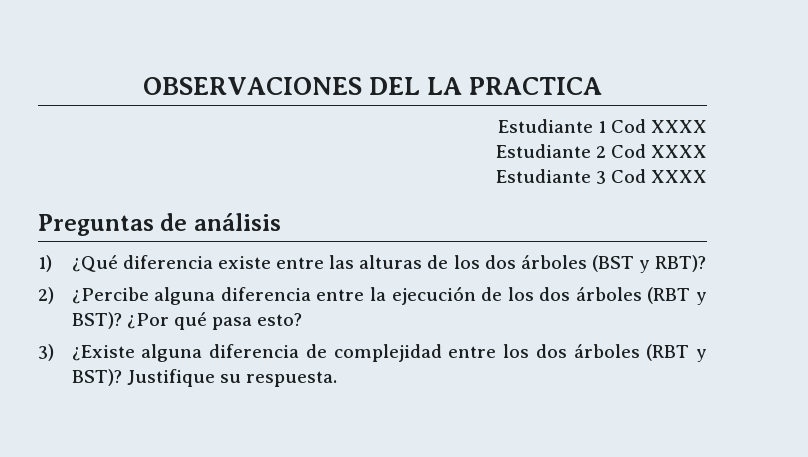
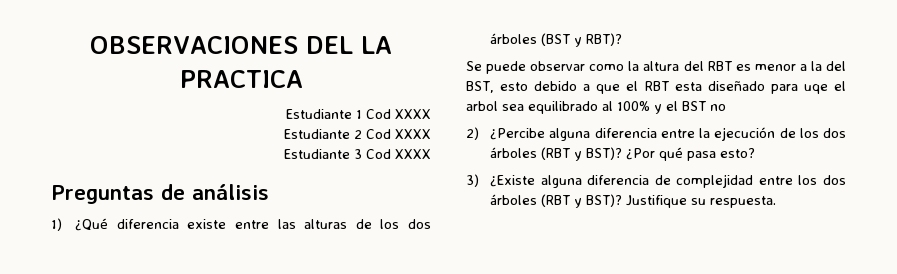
(707, 263) none -> [466,61,846,74] [466,81,846,94] [466,101,726,114] // Se puede observar como la altura del RBT es menor a la del BST, esto debido a que el RBT esta diseñado para uqe el arbol sea equilibrado al 100% y el BST no

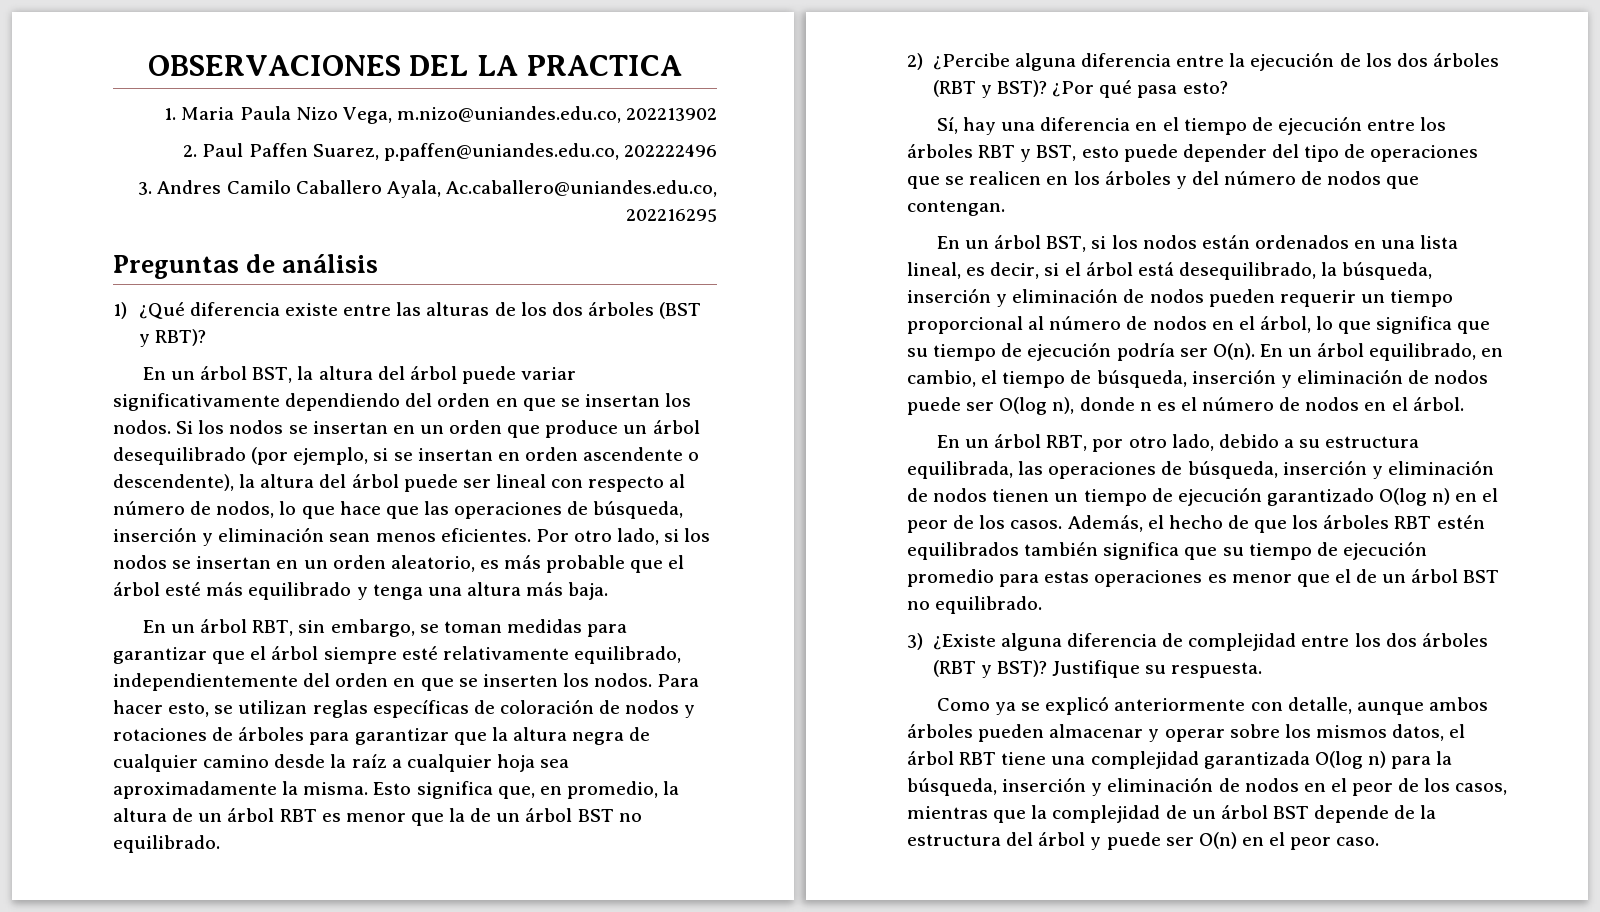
[286,109,431,119] [284,129,431,139] [284,149,431,159] Estudiante 1 Cod XXXX // Estudiante 2 Cod XXXX // Estudiante 3 Cod XXXX -> [164,106,717,124] [183,143,717,161] [138,180,717,198] [626,209,717,222] 1. Maria Paula Nizo Vega, m.nizo@uniandes.edu.co, 202213902 // 2. Paul Paffen Suarez, p.paffen@uniandes.edu.co, 202222496 // 3. Andres Camilo Caballero Ayala, Ac.caballero@uniandes.edu.co, 202216295
[466,61,846,74] [466,81,846,94] [466,101,726,114] Se puede observar como la altura del RBT es menor a la del BST, esto debido a que el RBT esta diseñado para uqe el arbol sea equilibrado al 100% y el BST no -> [142,366,577,384] [113,393,692,411] [113,420,700,438] [113,447,700,465] [113,474,686,492] [113,501,684,519] [113,527,711,546] [113,555,685,573] [113,582,609,600] [142,619,628,637] [113,646,681,664] [113,673,700,691] [113,699,696,718] [113,727,651,745] [113,754,570,772] [113,781,680,799] [113,808,642,826] [113,835,220,853] En un árbol BST, la altura del árbol puede variar significativamente dependiendo del orden en que se insertan los nodos. Si los nodos se insertan en un orden que produce un árbol desequilibrado (por ejemplo, si se insertan en orden ascendente o descendente), la altura del árbol puede ser lineal con respecto al número de nodos, lo que hace que las operaciones de búsqueda, inserción y eliminación sean menos eficientes. Por otro lado, si los nodos se insertan en un orden aleatorio, es más probable que el árbol esté más equilibrado y tenga una altura más baja. // En un árbol RBT, sin embargo, se toman medidas para garantizar que el árbol siempre esté relativamente equilibrado, independientemente del orden en que se inserten los nodos. Para hacer esto, se utilizan reglas específicas de coloración de nodos y rotaciones de árboles para garantizar que la altura negra de cualquier camino desde la raíz a cualquier hoja sea aproximadamente la misma. Esto significa que, en promedio, la altura de un árbol RBT es menor que la de un árbol BST no equilibrado.
(756, 153) none -> [936,116,1447,135] [907,144,1479,162] [907,171,1420,189] [907,200,1005,216] [936,235,1459,252] [907,262,1433,280] [907,288,1454,307] [907,316,1491,334] [907,342,1504,361] [907,369,1489,388] [907,397,1464,415] [936,434,1420,452] [907,460,1494,479] [907,487,1499,506] [907,515,1485,533] [907,541,1427,560] [907,569,1500,587] [907,596,1043,614] // Sí, hay una diferencia en el tiempo de ejecución entre los árboles RBT y BST, esto puede depender del tipo de operaciones que se realicen en los árboles y del número de nodos que contengan. // En un árbol BST, si los nodos están ordenados en una lista lineal, es decir, si el árbol está desequilibrado, la búsqueda, inserción y eliminación de nodos pueden requerir un tiempo proporcional al número de nodos en el árbol, lo que significa que su tiempo de ejecución podría ser O(n). En un árbol equilibrado, en cambio, el tiempo de búsqueda, inserción y eliminación de nodos puede ser O(log n), donde n es el número de nodos en el árbol. // En un árbol RBT, por otro lado, debido a su estructura equilibrada, las operaciones de búsqueda, inserción y eliminación de nodos tienen un tiempo de ejecución garantizado O(log n) en el peor de los casos. Además, el hecho de que los árboles RBT estén equilibrados también significa que su tiempo de ejecución promedio para estas operaciones es menor que el de un árbol BST no equilibrado.
(777, 202) none -> [936,696,1488,715] [907,724,1466,742] [907,751,1453,769] [907,777,1508,796] [907,805,1437,823] [907,832,1380,850] // Como ya se explicó anteriormente con detalle, aunque ambos árboles pueden almacenar y operar sobre los mismos datos, el árbol RBT tiene una complejidad garantizada O(log n) para la búsqueda, inserción y eliminación de nodos en el peor de los casos, mientras que la complejidad de un árbol BST depende de la estructura del árbol y puede ser O(n) en el peor caso.

